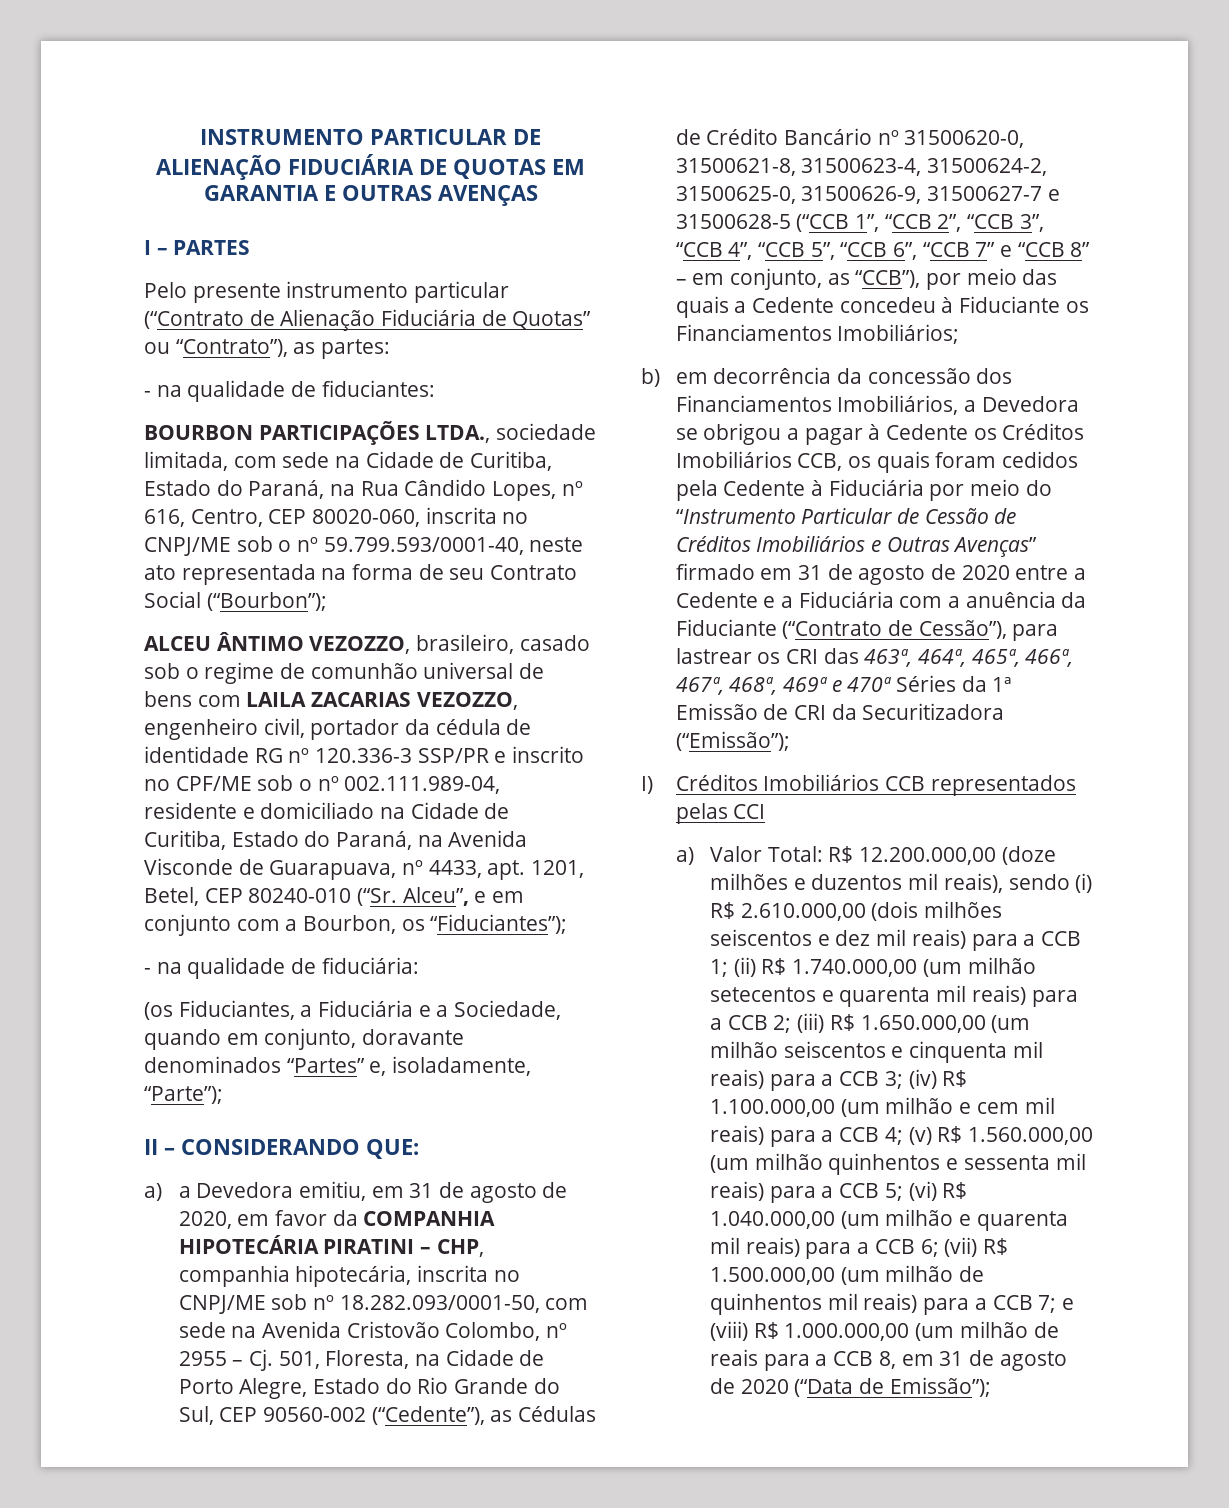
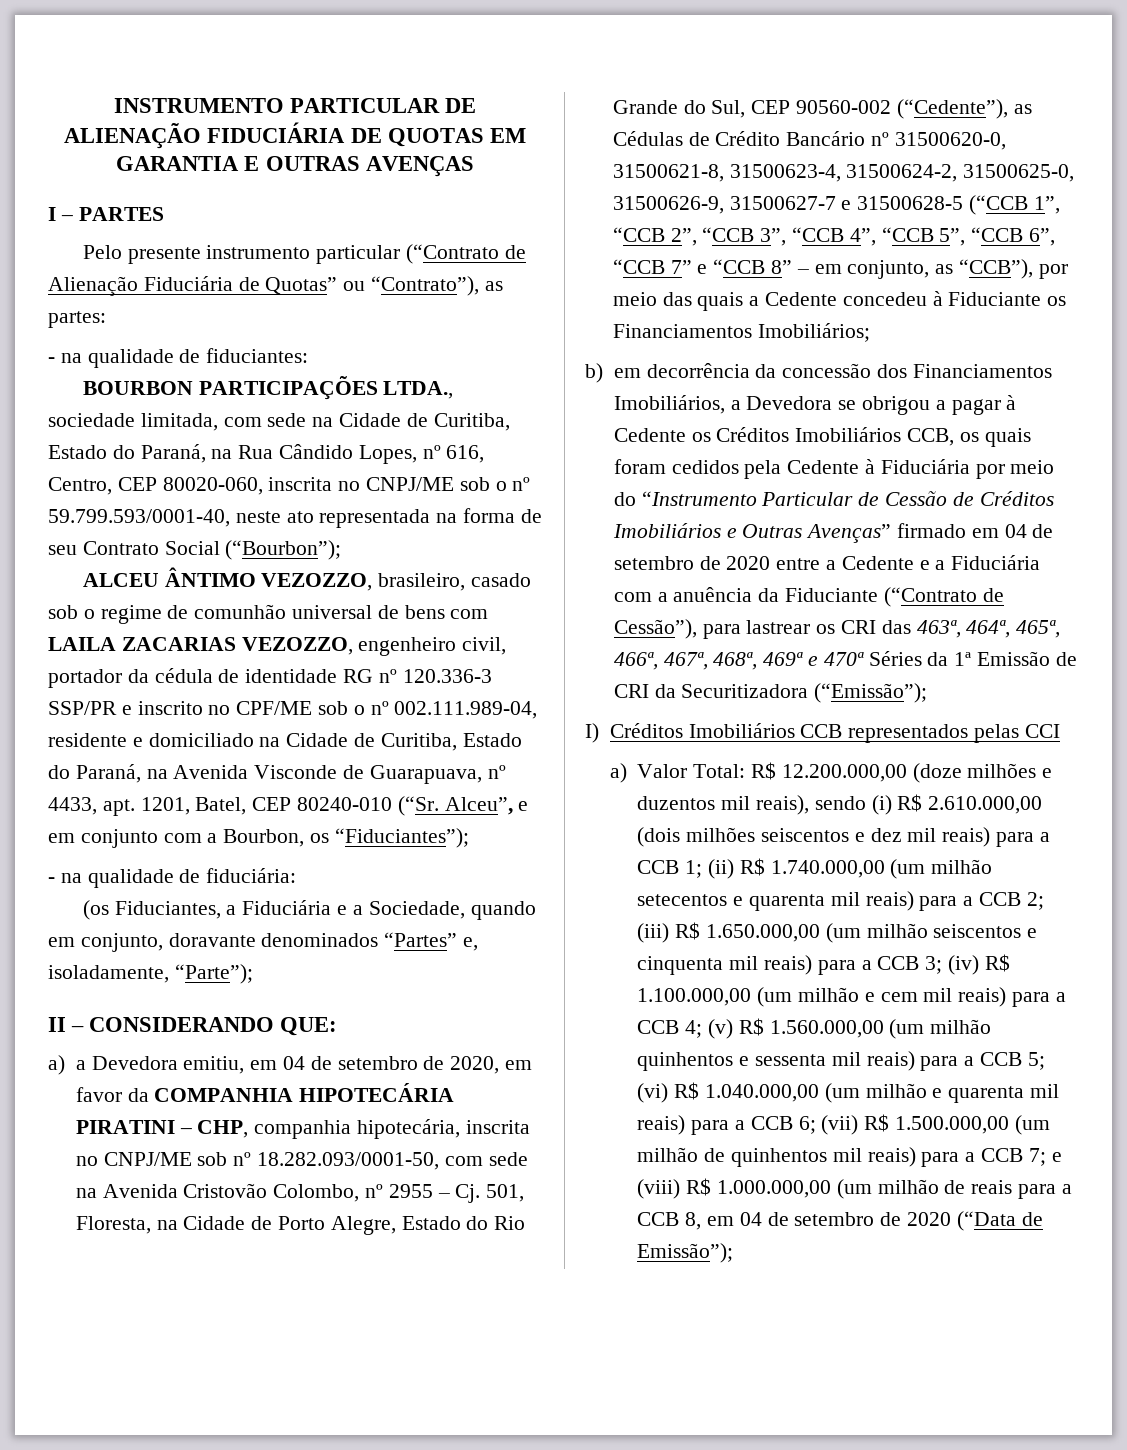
[144,887,199,906] Betel, -> [195,797,247,815] Batel,
[409,1182,537,1203] 31 de agosto -> [282,1056,418,1070] 04 de setembro
[797,564,926,585] 31 de agosto -> [1004,524,1054,538] [613,556,694,570] 04 de setembro
[939,1350,1067,1371] 31 de agosto -> [739,1212,875,1226] 04 de setembro

